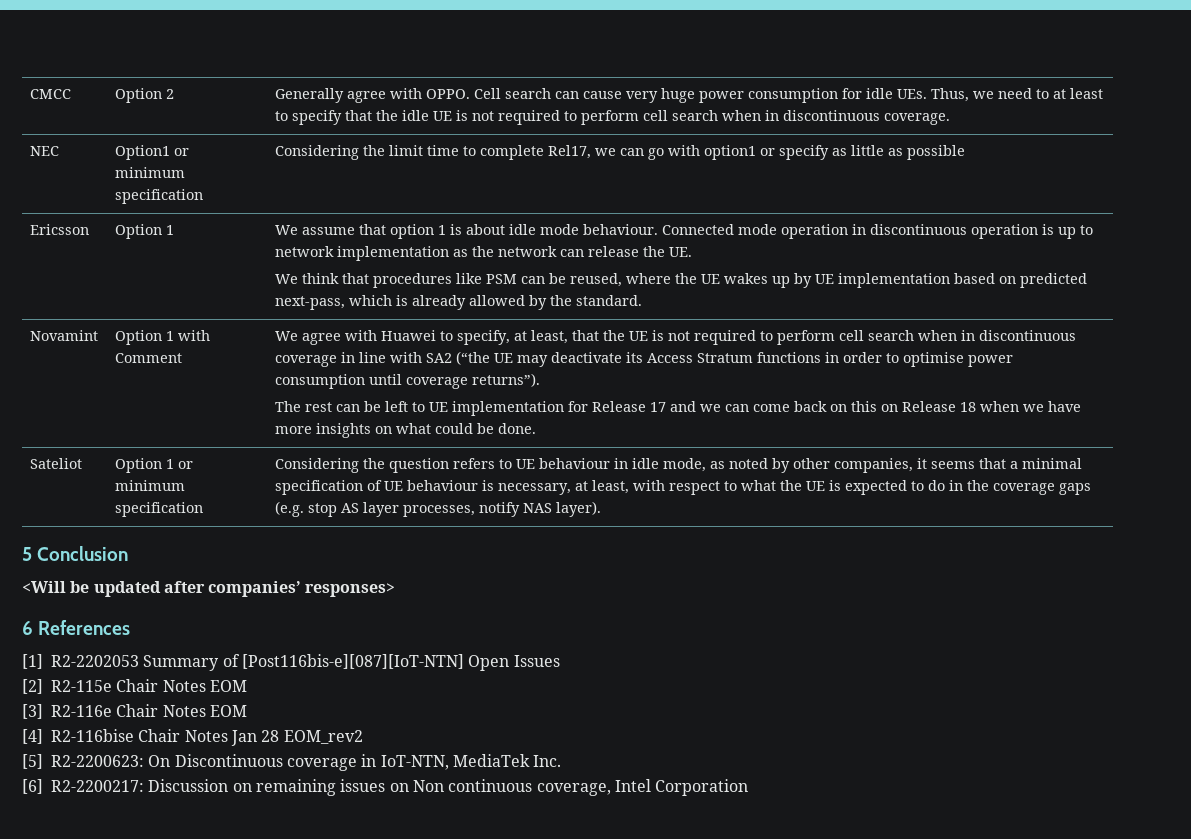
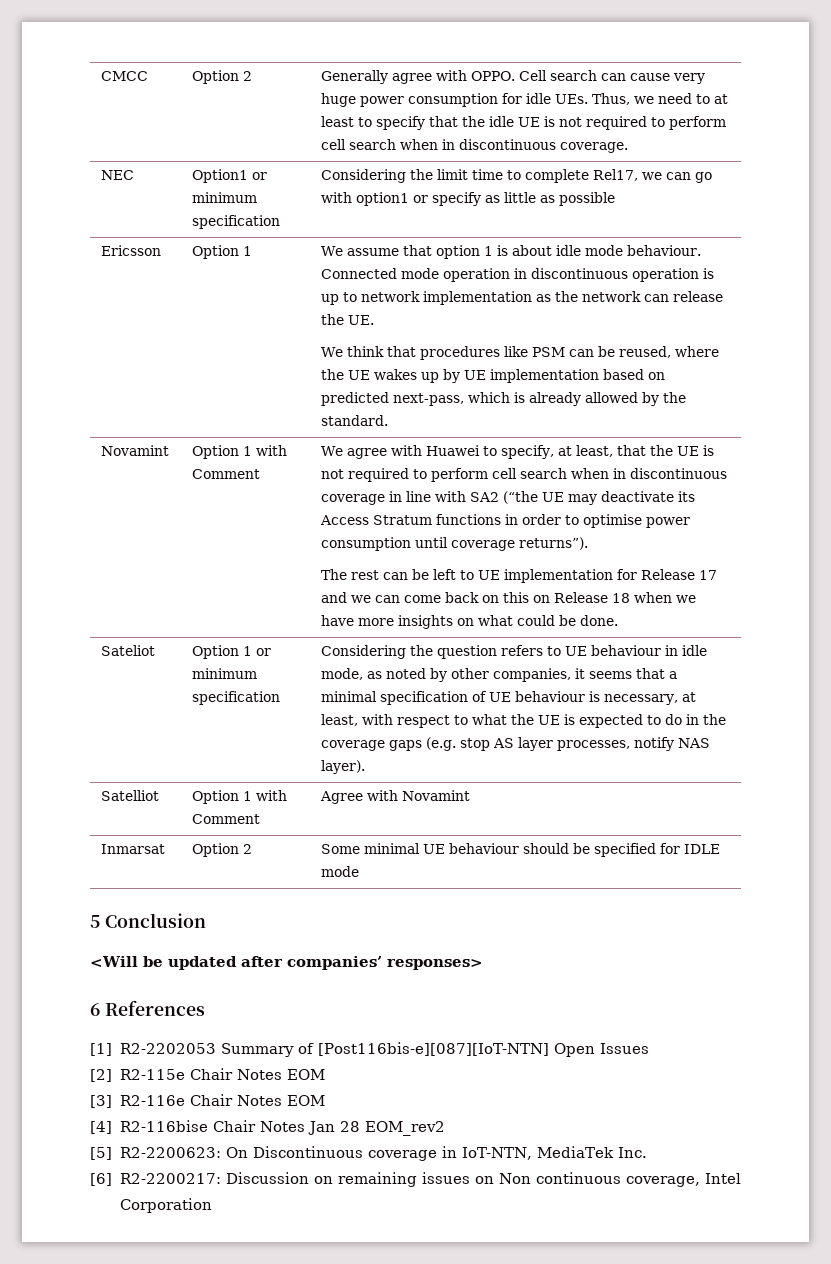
(602, 509) none -> [101,790,160,801] [192,790,288,804] [192,814,261,824] [320,790,471,804] [101,844,166,854] [192,843,253,857] [321,843,721,857] [321,866,360,877] // Satelliot | Option 1 with Comment | Agree with Novamint // Inmarsat | Option 2 | Some minimal UE behaviour should be specified for IDLE mode

